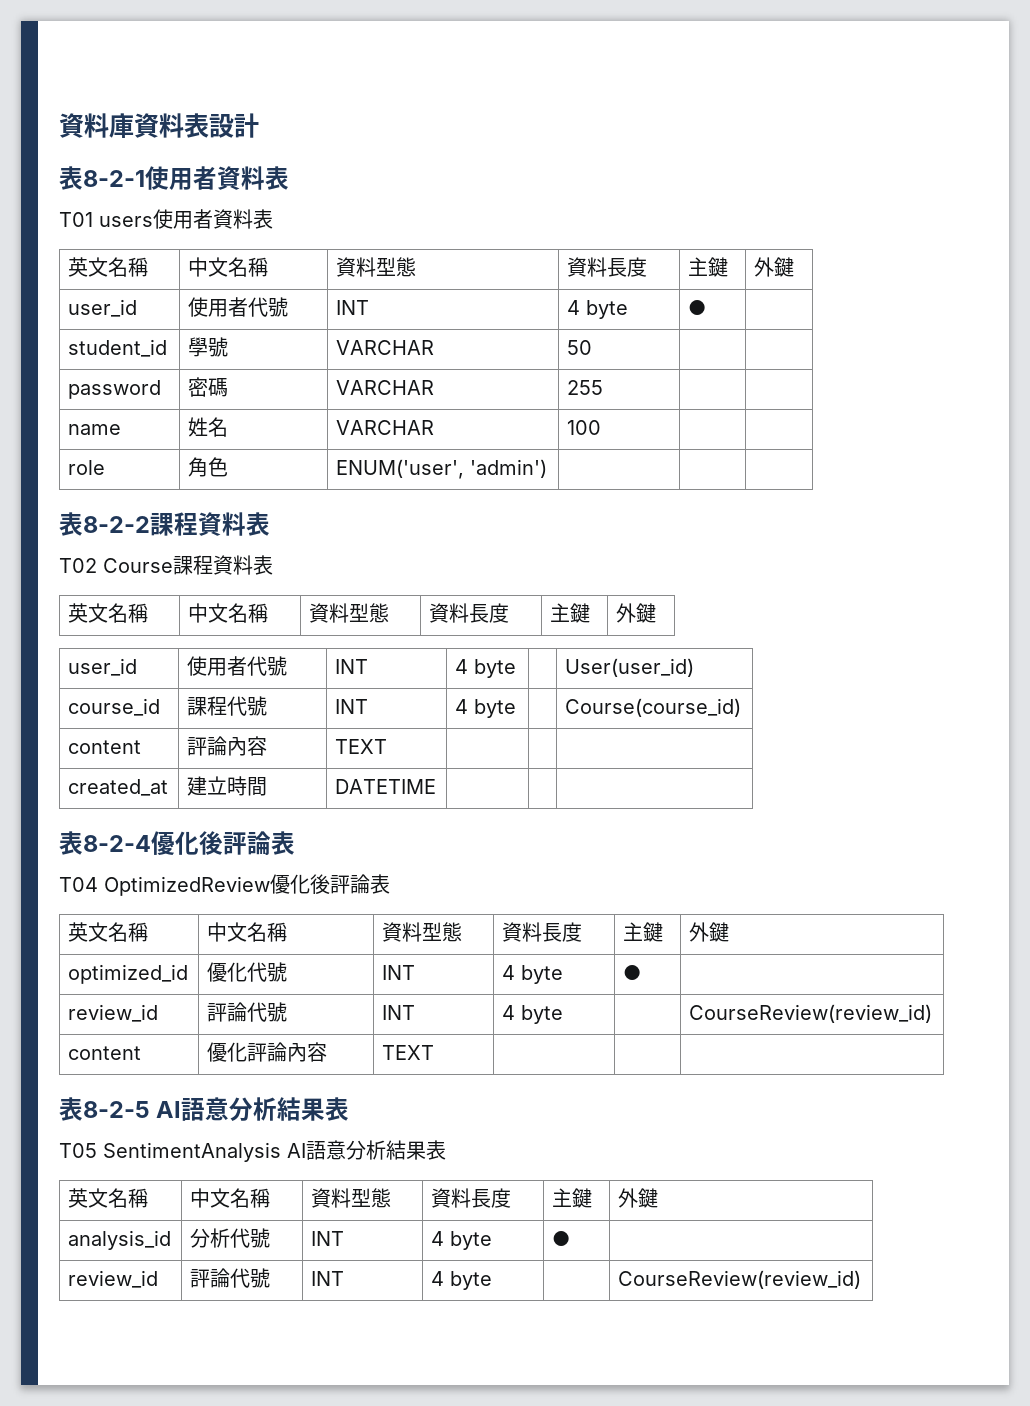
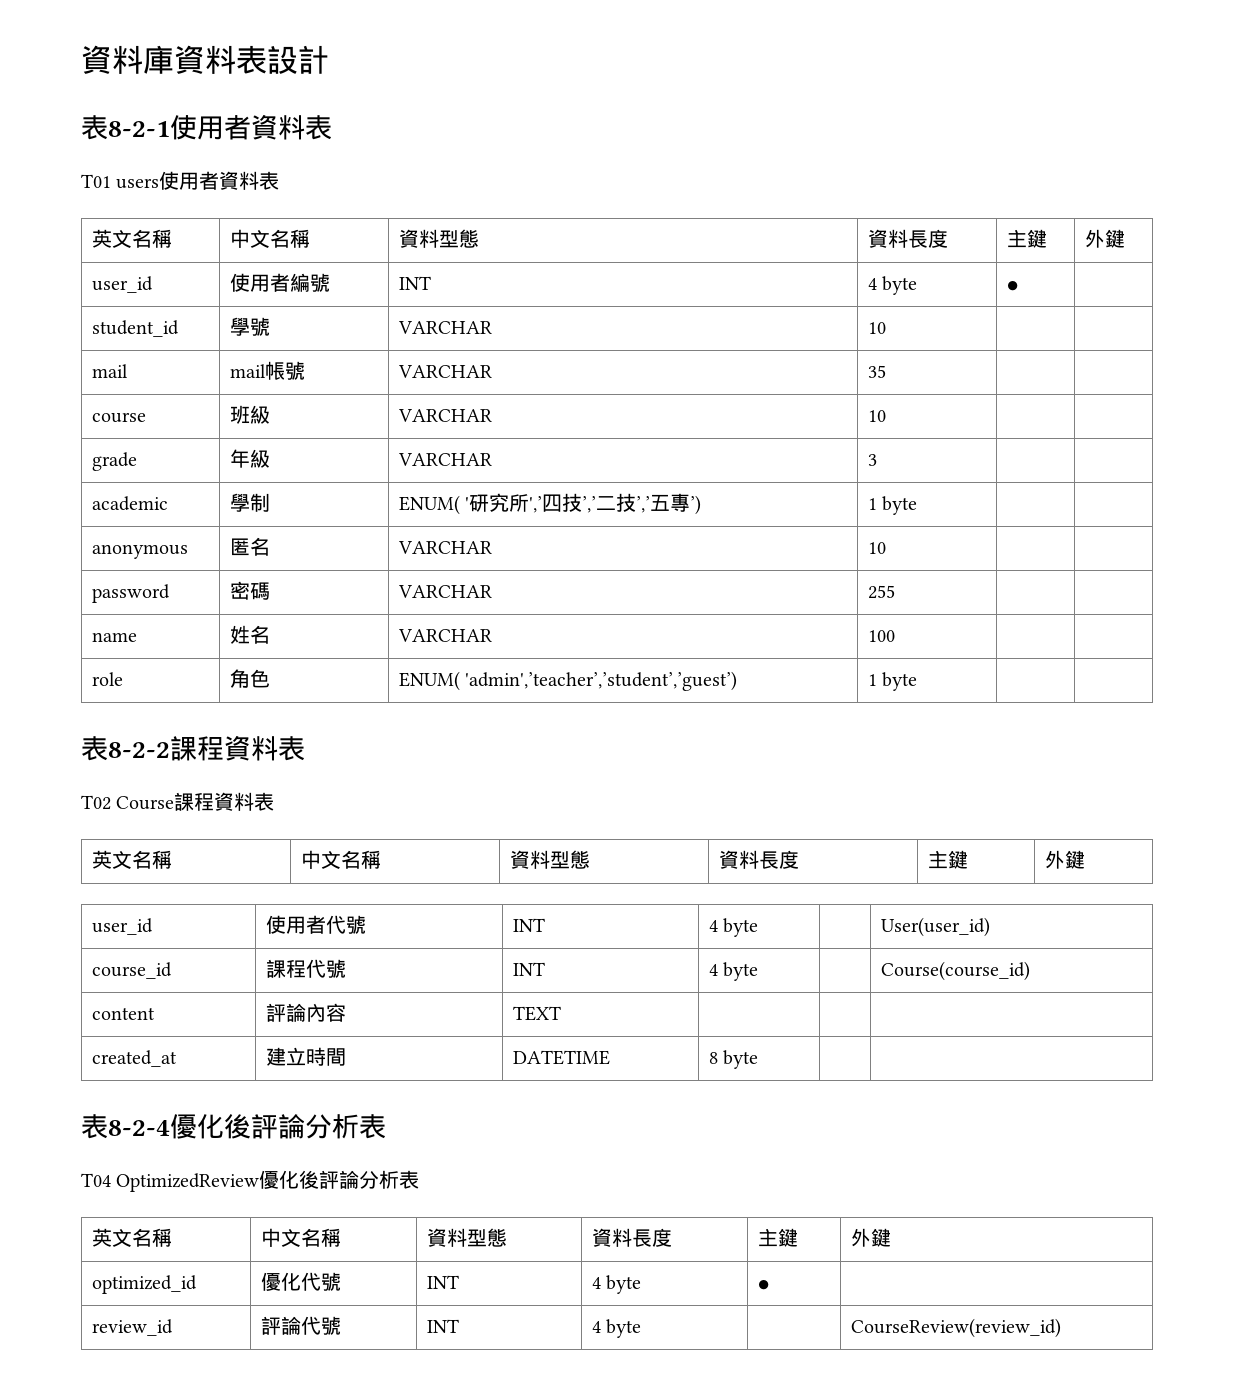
[248,297,269,317] 代 -> [289,273,310,292] 編
[567,340,593,355] 50 -> [867,322,886,334] [91,364,128,378] [229,361,305,380] [397,365,492,378] [867,365,886,378] [91,412,146,423] [229,405,270,424] [397,409,492,422] [867,410,886,422] [91,452,137,471] [229,449,270,468] [397,453,492,466] [867,454,877,466] [91,496,168,511] [229,493,270,512] [398,493,701,515] [867,496,917,515] [91,544,188,559] [229,537,270,556] [397,541,492,554] [867,542,886,554] 10 | | // mail | mail帳號 | VARCHAR | 35 | | // course | 班級 | VARCHAR | 10 | | // grade | 年級 | VARCHAR | 3 | | // academic | 學制 | ENUM( '研究所',’四技’,’二技’,’五專’) | 1 byte | | // anonymous | 匿名 | VARCHAR | 10
[336,459,548,479] ENUM('user', 'admin') | -> [398,671,737,691] [867,672,917,691] ENUM( 'admin',’teacher’,’student’,’guest’) | 1 byte
(437, 786) none -> [708,1050,758,1069] 8 byte
(271, 843) none -> [305,1114,359,1139] 分析
(370, 884) none -> [359,1170,400,1189] 分析
[68,1046,142,1060] [207,1042,328,1062] [382,1045,435,1060] [59,1097,350,1121] [59,1140,446,1162] [68,1188,149,1208] [190,1188,271,1208] [311,1188,392,1208] [431,1188,512,1208] [552,1188,593,1208] [618,1188,659,1208] [68,1230,172,1250] [190,1228,271,1248] [311,1231,345,1246] [431,1231,493,1250] [552,1231,571,1246] [68,1270,159,1288] [190,1268,271,1288] [311,1271,345,1286] [431,1271,493,1290] [618,1270,862,1289] // content | 優化評論內容 | TEXT | | | // 表8-2-5 AI語意分析結果表 // T05 SentimentAnalysis AI語意分析結果表 // 英文名稱 | 中文名稱 | 資料型態 | 資料長度 | 主鍵 | 外鍵 // analysis_id | 分析代號 | INT | 4 byte | ● | // review_id | 評論代號 | INT | 4 byte | | CourseReview(review_id) -> (1061, 1328) none

